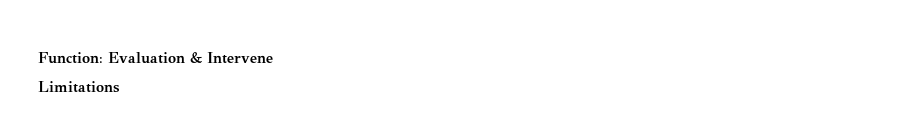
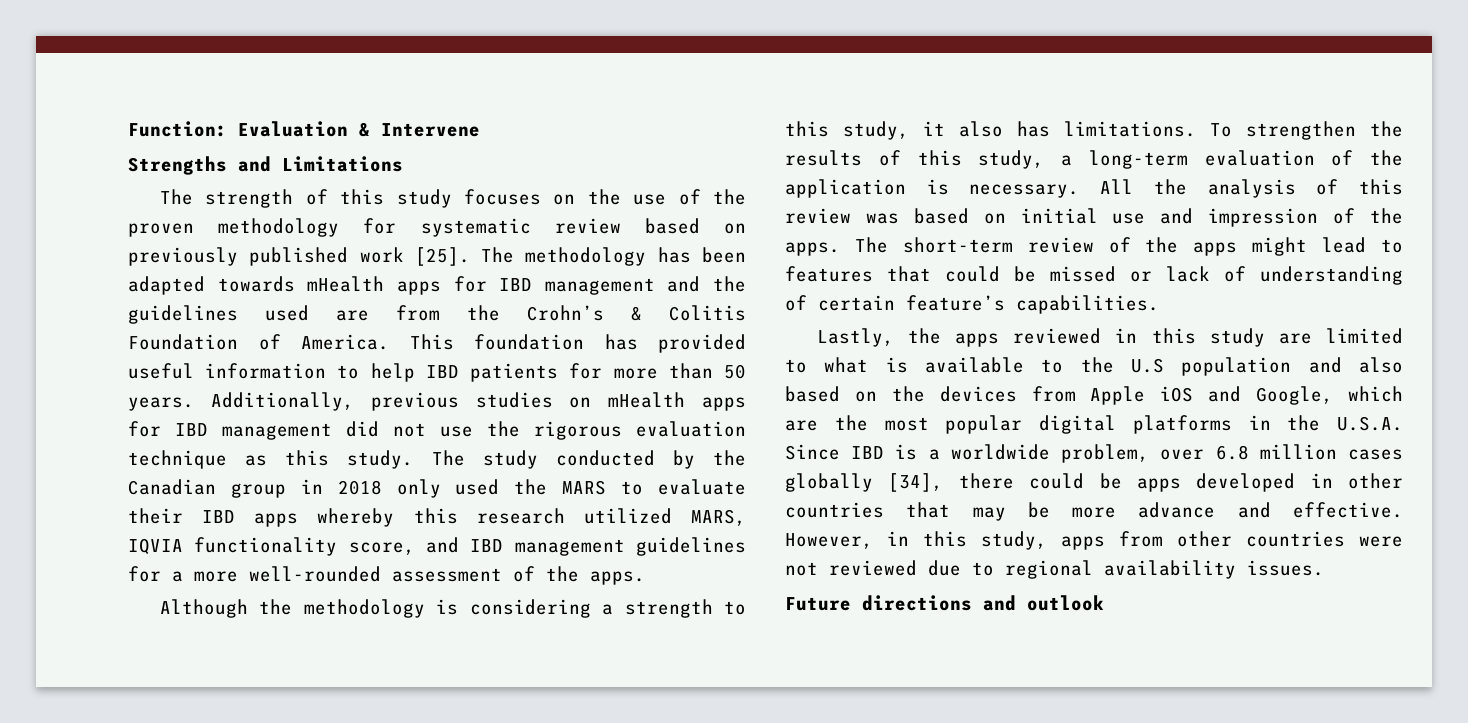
(273, 58) none -> [128,156,271,175] Strengths and
(120, 87) none -> [159,189,746,208] [128,218,746,237] [128,247,746,266] [128,276,746,295] [128,305,746,324] [128,334,746,353] [128,363,746,382] [128,392,746,411] [128,421,746,440] [128,450,746,469] [128,479,747,498] [128,508,746,527] [128,537,746,556] [128,566,645,585] [159,599,746,618] [785,121,1403,140] [785,150,1403,169] [785,179,1403,198] [785,208,1403,227] [785,237,1403,256] [785,266,1403,285] [785,295,1159,314] [816,328,1403,347] [785,357,1403,376] [785,386,1403,405] [785,415,1403,434] [785,444,1403,463] [785,473,1403,492] [785,502,1403,521] [785,531,1403,550] [785,560,1324,579] [785,595,1104,611] // The strength of this study focuses on the use of the proven methodology for systematic review based on previously published work [25]. The methodology has been adapted towards mHealth apps for IBD management and the guidelines used are from the Crohn’s & Colitis Foundation of America. This foundation has provided useful information to help IBD patients for more than 50 years. Additionally, previous studies on mHealth apps for IBD management did not use the rigorous evaluation technique as this study. The study conducted by the Canadian group in 2018 only used the MARS to evaluate their IBD apps whereby this research utilized MARS, IQVIA functionality score, and IBD management guidelines for a more well-rounded assessment of the apps. // Although the methodology is considering a strength to this study, it also has limitations. To strengthen the results of this study, a long-term evaluation of the application is necessary. All the analysis of this review was based on initial use and impression of the apps. The short-term review of the apps might lead to features that could be missed or lack of understanding of certain feature’s capabilities. // Lastly, the apps reviewed in this study are limited to what is available to the U.S population and also based on the devices from Apple iOS and Google, which are the most popular digital platforms in the U.S.A. Since IBD is a worldwide problem, over 6.8 million cases globally [34], there could be apps developed in other countries that may be more advance and effective. However, in this study, apps from other countries were not reviewed due to regional availability issues. // Future directions and outlook

